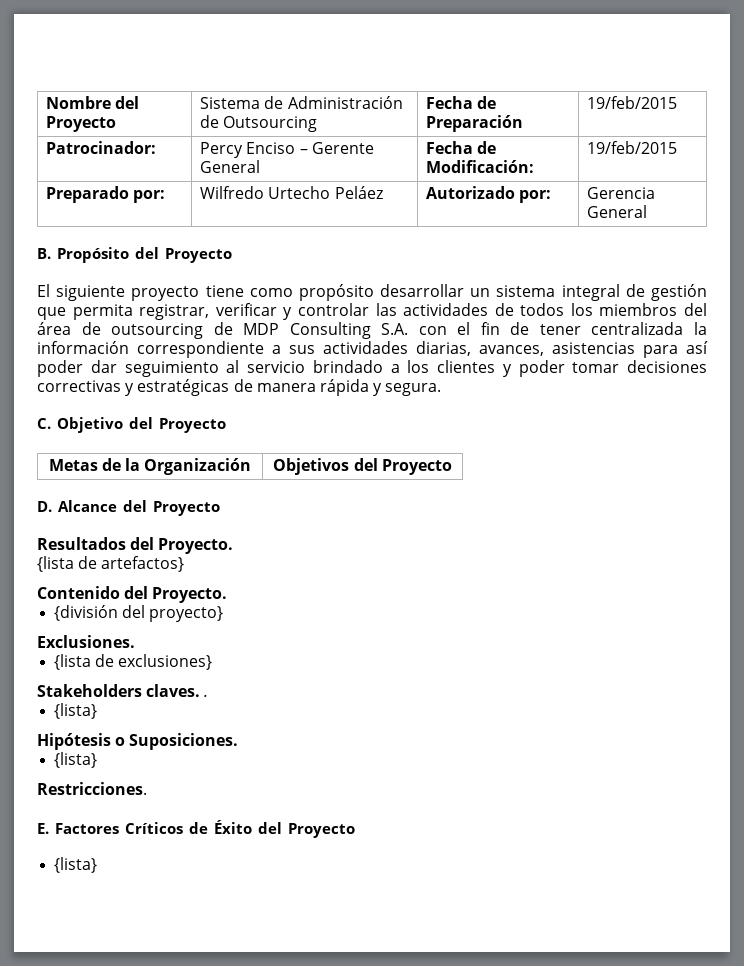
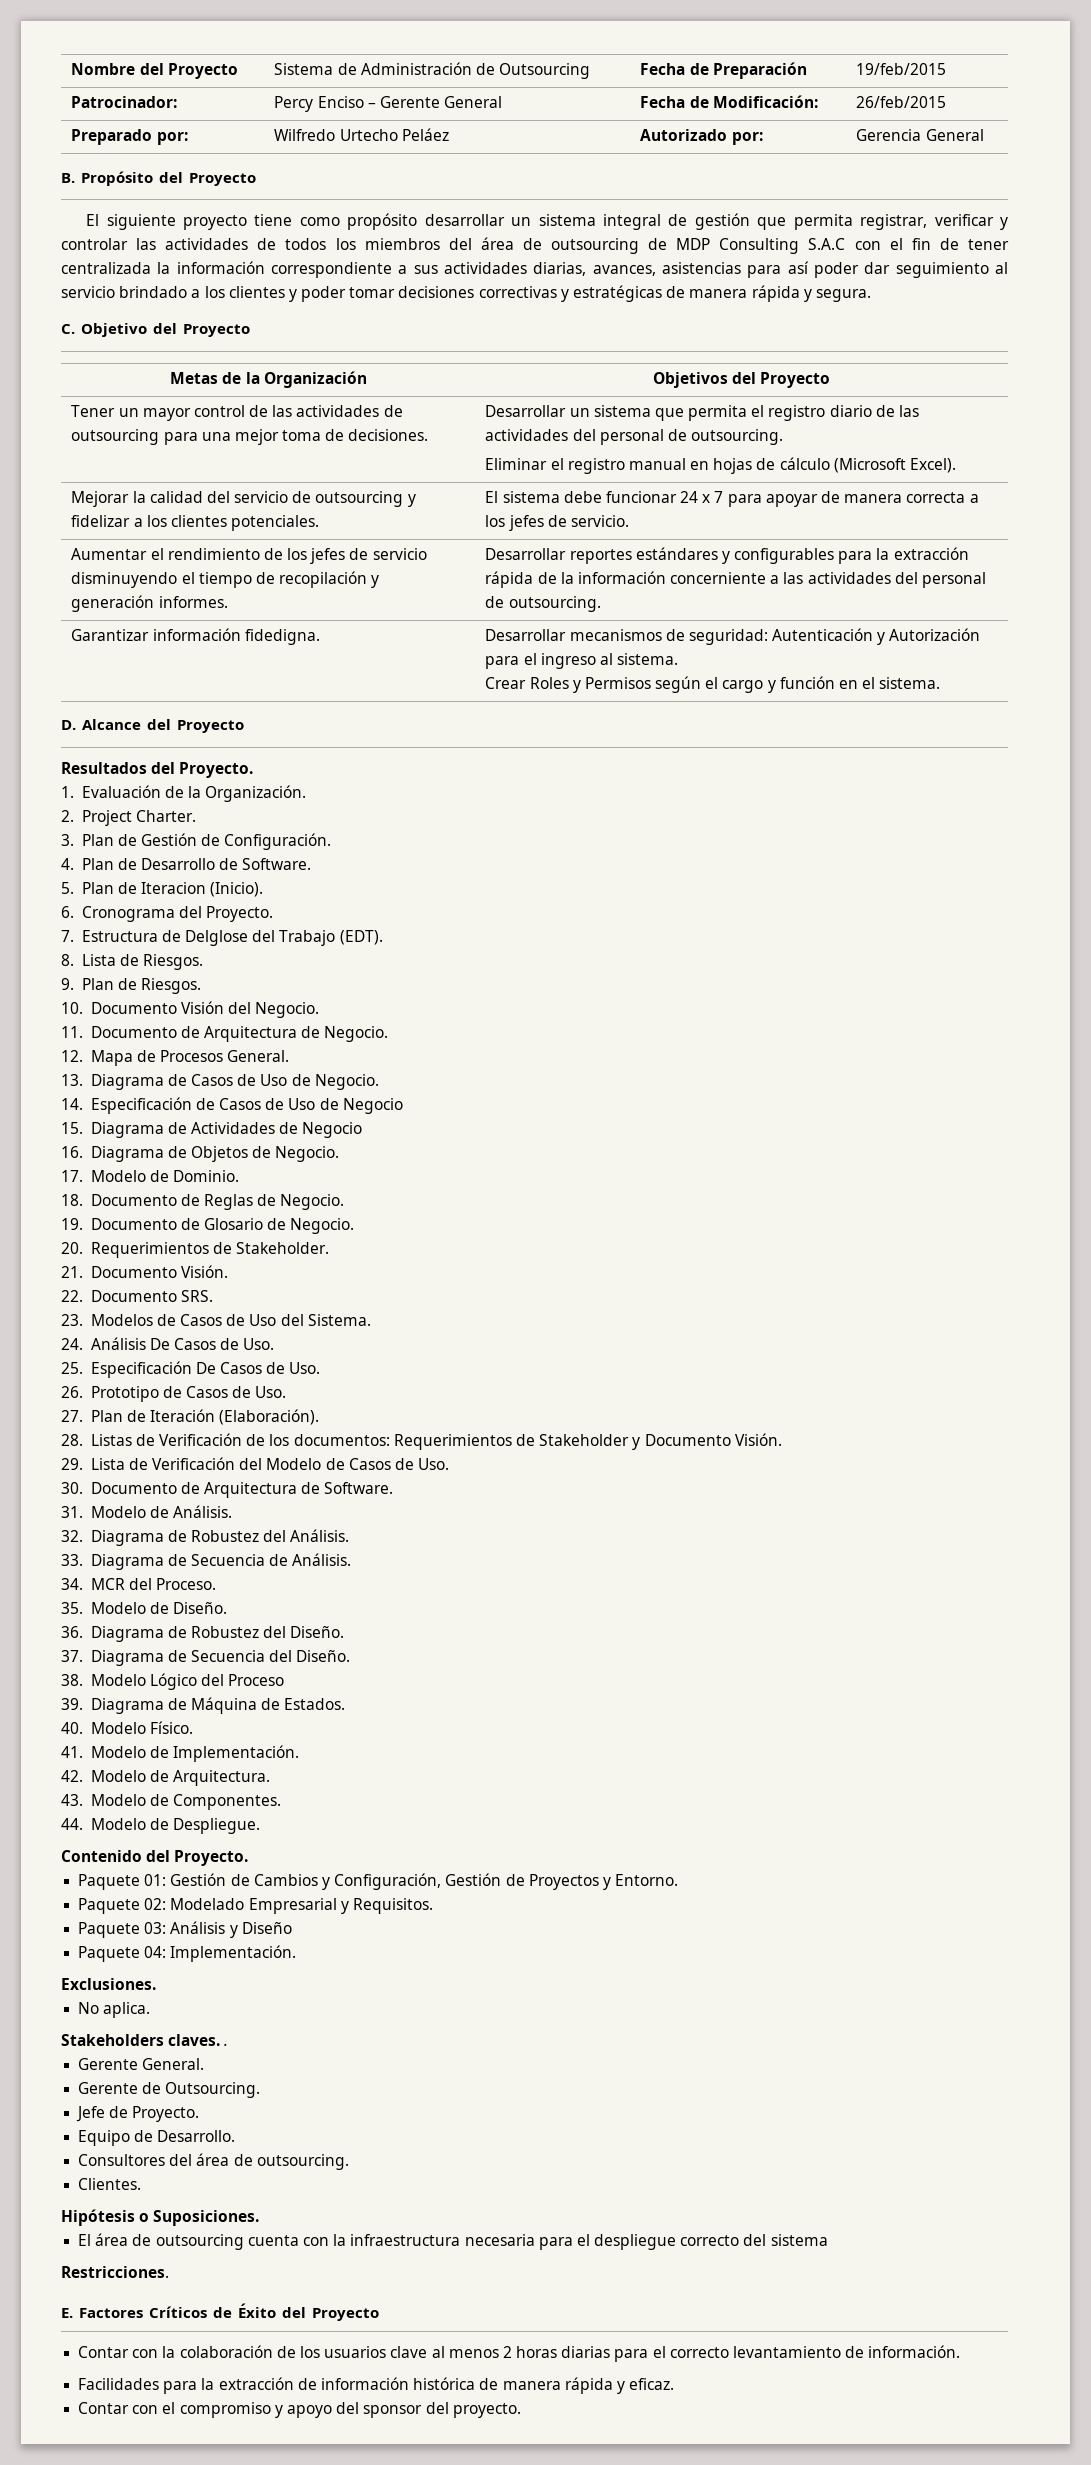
[587,141,678,154] 19/feb/2015 -> [856,96,947,108] 26/feb/2015
[381,323,409,335] S.A. -> [808,238,846,250] S.A.C
(452, 467) none -> [71,405,403,421] [71,429,429,445] [485,405,920,421] [485,429,784,445] [485,457,957,474] [71,491,416,507] [71,515,320,531] [485,491,979,507] [485,515,629,531] [71,548,427,564] [71,571,380,588] [71,595,228,612] [485,547,969,564] [485,571,987,588] [485,596,601,612] [71,628,320,645] [485,628,981,645] [485,653,679,669] [485,676,941,693] // Tener un mayor control de las actividades de outsourcing para una mejor toma de decisiones. | Desarrollar un sistema que permita el registro diario de las actividades del personal de outsourcing. // Eliminar el registro manual en hojas de cálculo (Microsoft Excel). // Mejorar la calidad del servicio de outsourcing y fidelizar a los clientes potenciales. | El sistema debe funcionar 24 x 7 para apoyar de manera correcta a los jefes de servicio. // Aumentar el rendimiento de los jefes de servicio disminuyendo el tiempo de recopilación y generación informes. | Desarrollar reportes estándares y configurables para la extracción rápida de la información concerniente a las actividades del personal de outsourcing. // Garantizar información fidedigna. | Desarrollar mecanismos de seguridad: Autenticación y Autorización para el ingreso al sistema. // Crear Roles y Permisos según el cargo y función en el sistema.
[37,556,185,572] [37,586,228,603] [54,605,224,622] [37,635,135,648] [54,654,213,670] [37,684,209,697] [54,703,98,719] [37,733,239,750] [54,752,98,768] {lista de artefactos} // Contenido del Proyecto. // {división del proyecto} // Exclusiones. // {lista de exclusiones} // Stakeholders claves. . // {lista} // Hipótesis o Suposiciones. // {lista} -> [61,785,307,802] [61,810,196,826] [61,833,332,850] [61,858,312,870] [61,882,264,897] [61,906,274,922] [61,930,383,946] [61,954,204,970] [61,978,202,994] [61,1001,320,1018] [61,1026,389,1042] [61,1050,290,1066] [61,1074,379,1090] [61,1097,403,1114] [61,1122,363,1138] [61,1146,340,1162] [61,1170,240,1182] [61,1194,345,1210] [61,1218,355,1234] [61,1242,330,1258] [61,1265,228,1278] [61,1290,213,1302] [61,1314,371,1326] [61,1337,275,1350] [61,1361,321,1378] [61,1386,287,1402] [61,1409,320,1425] [61,1433,782,1450] [61,1457,450,1470] [61,1482,394,1498] [61,1505,233,1518] [61,1529,350,1546] [61,1553,352,1570] [61,1578,217,1590] [61,1602,228,1614] [61,1626,345,1642] [61,1650,351,1666] [61,1673,285,1690] [61,1697,346,1714] [61,1721,193,1734] [61,1745,300,1762] [61,1770,271,1786] [61,1794,282,1810] [61,1818,261,1834] [61,1850,249,1866] [78,1873,679,1890] [78,1898,433,1914] [78,1921,292,1938] [78,1945,297,1962] [61,1978,156,1990] [78,2002,151,2018] [61,2034,229,2046] [78,2058,205,2070] [78,2082,261,2098] [76,2106,200,2122] [78,2130,236,2146] [78,2153,349,2170] [78,2178,142,2190] [61,2209,260,2226] [78,2233,828,2250] 1. Evaluación de la Organización. // 2. Project Charter. // 3. Plan de Gestión de Configuración. // 4. Plan de Desarrollo de Software. // 5. Plan de Iteracion (Inicio). // 6. Cronograma del Proyecto. // 7. Estructura de Delglose del Trabajo (EDT). // 8. Lista de Riesgos. // 9. Plan de Riesgos. // 10. Documento Visión del Negocio. // 11. Documento de Arquitectura de Negocio. // 12. Mapa de Procesos General. // 13. Diagrama de Casos de Uso de Negocio. // 14. Especificación de Casos de Uso de Negocio // 15. Diagrama de Actividades de Negocio // 16. Diagrama de Objetos de Negocio. // 17. Modelo de Dominio. // 18. Documento de Reglas de Negocio. // 19. Documento de Glosario de Negocio. // 20. Requerimientos de Stakeholder. // 21. Documento Visión. // 22. Documento SRS. // 23. Modelos de Casos de Uso del Sistema. // 24. Análisis De Casos de Uso. // 25. Especificación De Casos de Uso. // 26. Prototipo de Casos de Uso. // 27. Plan de Iteración (Elaboración). // 28. Listas de Verificación de los documentos: Requerimientos de Stakeholder y Documento Visión. // 29. Lista de Verificación del Modelo de Casos de Uso. // 30. Documento de Arquitectura de Software. // 31. Modelo de Análisis. // 32. Diagrama de Robustez del Análisis. // 33. Diagrama de Secuencia de Análisis. // 34. MCR del Proceso. // 35. Modelo de Diseño. // 36. Diagrama de Robustez del Diseño. // 37. Diagrama de Secuencia del Diseño. // 38. Modelo Lógico del Proceso // 39. Diagrama de Máquina de Estados. // 40. Modelo Físico. // 41. Modelo de Implementación. // 42. Modelo de Arquitectura. // 43. Modelo de Componentes. // 44. Modelo de Despliegue. // Contenido del Proyecto. // Paquete 01: Gestión de Cambios y Configuración, Gestión de Proyectos y Entorno. // Paquete 02: Modelado Empresarial y Requisitos. // Paquete 03: Análisis y Diseño // Paquete 04: Implementación. // Exclusiones. // No aplica. // Stakeholders claves. . // Gerente General. // Gerente de Outsourcing. // Jefe de Proyecto. // Equipo de Desarrollo. // Consultores del área de outsourcing. // Clientes. // Hipótesis o Suposiciones. // El área de outsourcing cuenta con la infraestructura necesaria para el despliegue correcto del sistema
[54,857,98,873] {lista} -> [78,2345,961,2362] [78,2377,675,2394] [78,2402,521,2418] Contar con la colaboración de los usuarios clave al menos 2 horas diarias para el correcto levantamiento de información. // Facilidades para la extracción de información histórica de manera rápida y eficaz. // Contar con el compromiso y apoyo del sponsor del proyecto.

